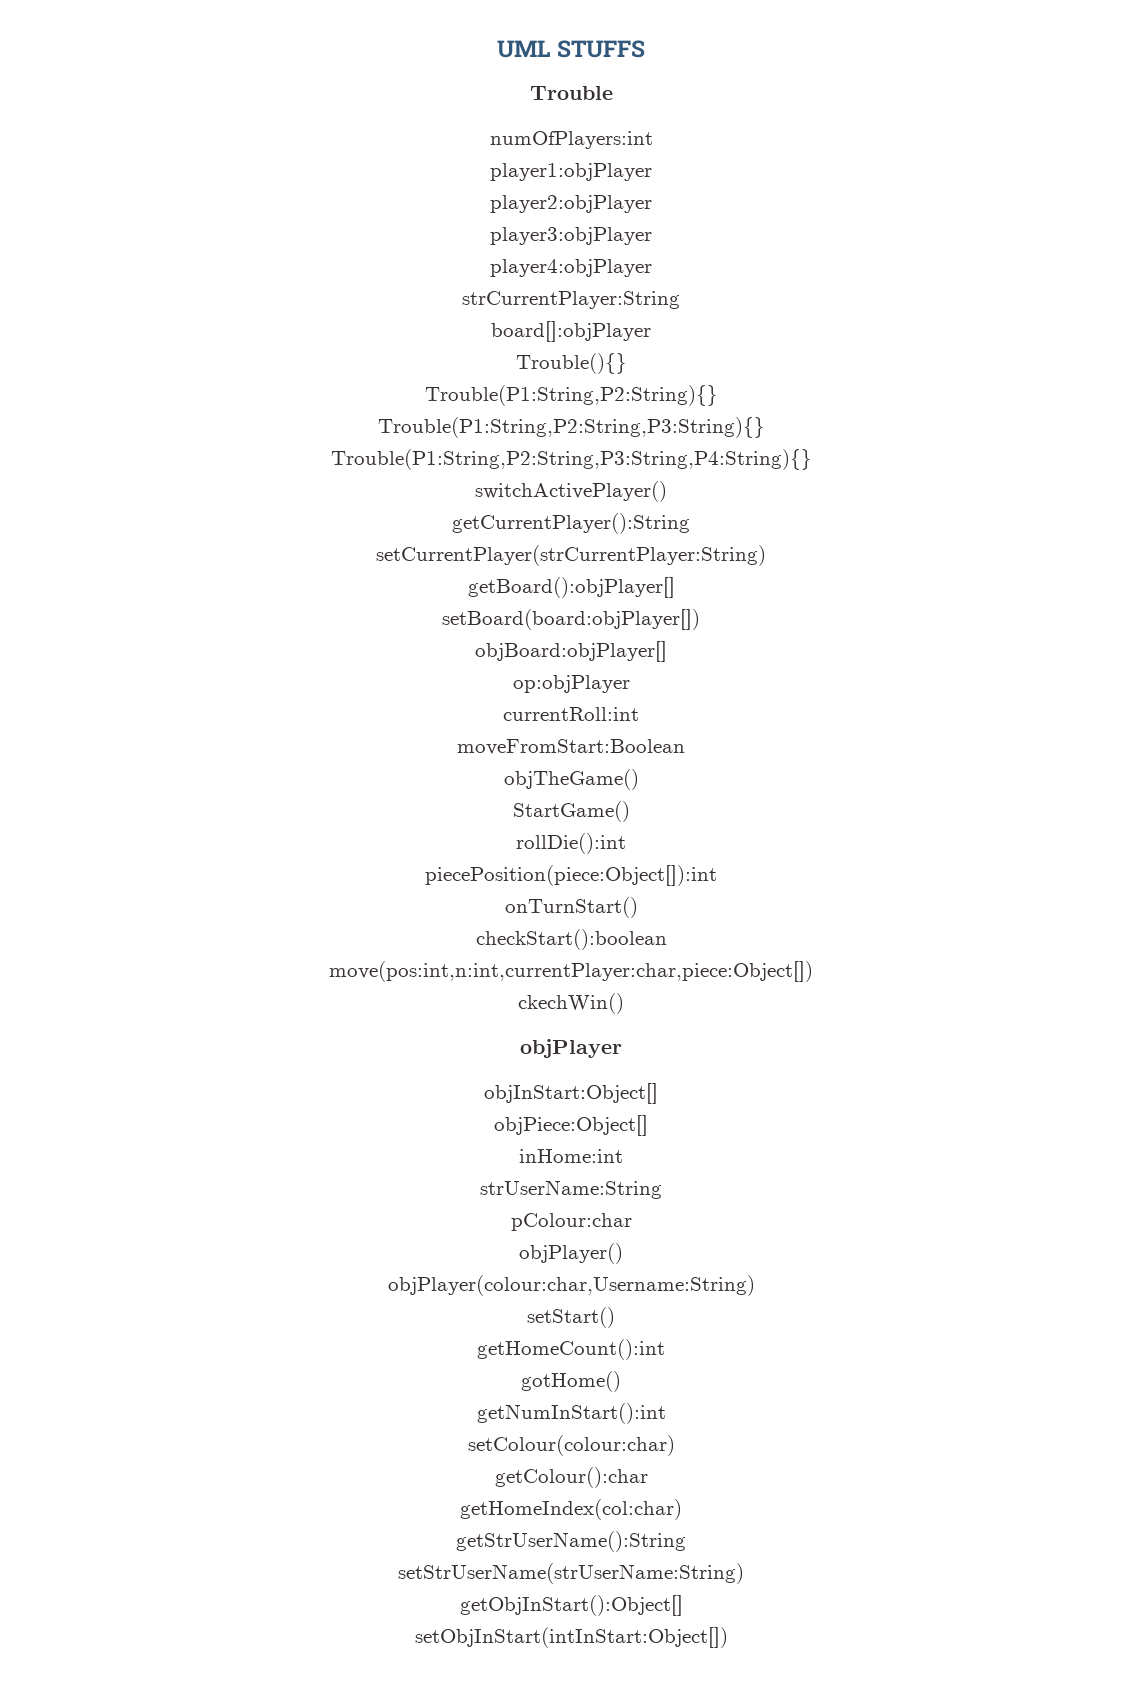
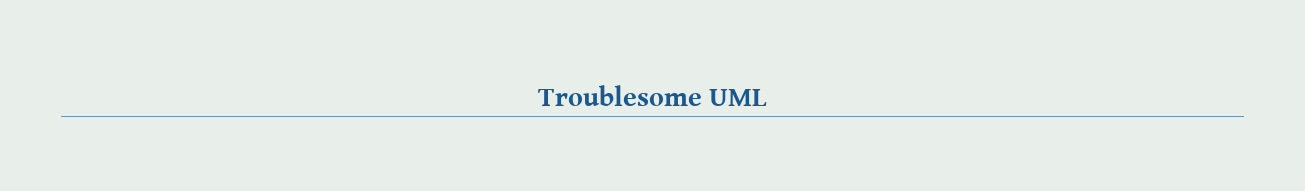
[497,40,645,58] [529,86,613,100] [489,131,653,149] [490,163,652,181] [490,195,652,213] [490,227,652,245] [490,259,652,277] [462,291,680,309] [491,321,651,342] [515,353,627,374] [424,385,718,406] [377,417,765,438] [330,449,812,470] [475,481,667,502] [452,513,690,534] [376,545,766,566] [467,577,675,598] [442,609,700,630] [475,641,667,662] [512,675,630,693] [503,707,639,721] [457,739,685,755] [503,769,639,790] [512,801,630,822] [516,833,626,854] [425,865,717,886] [504,897,638,918] [475,929,667,950] [329,961,813,982] [518,993,624,1014] [520,1039,622,1058] [484,1083,658,1104] [494,1115,648,1136] [519,1149,623,1163] [480,1180,662,1199] [510,1213,632,1231] [519,1243,623,1264] [387,1275,755,1296] [527,1307,615,1328] [477,1339,665,1360] [521,1371,621,1392] [476,1403,666,1424] [467,1435,675,1456] [494,1467,648,1488] [460,1499,682,1520] [456,1531,686,1552] [398,1563,744,1584] [459,1595,683,1616] [414,1627,728,1648] UML STUFFS // Trouble // numOfPlayers:int // player1:objPlayer // player2:objPlayer // player3:objPlayer // player4:objPlayer // strCurrentPlayer:String // board[]:objPlayer // Trouble(){} // Trouble(P1:String,P2:String){} // Trouble(P1:String,P2:String,P3:String){} // Trouble(P1:String,P2:String,P3:String,P4:String){} // switchActivePlayer() // getCurrentPlayer():String // setCurrentPlayer(strCurrentPlayer:String) // getBoard():objPlayer[] // setBoard(board:objPlayer[]) // objBoard:objPlayer[] // op:objPlayer // currentRoll:int // moveFromStart:Boolean // objTheGame() // StartGame() // rollDie():int // piecePosition(piece:Object[]):int // onTurnStart() // checkStart():boolean // move(pos:int,n:int,currentPlayer:char,piece:Object[]) // ckechWin() // objPlayer // objInStart:Object[] // objPiece:Object[] // inHome:int // strUserName:String // pColour:char // objPlayer() // objPlayer(colour:char,Username:String) // setStart() // getHomeCount():int // gotHome() // getNumInStart():int // setColour(colour:char) // getColour():char // getHomeIndex(col:char) // getStrUserName():String // setStrUserName(strUserName:String) // getObjInStart():Object[] // setObjInStart(intInStart:Object[]) -> [537,85,768,106] Troublesome UML

